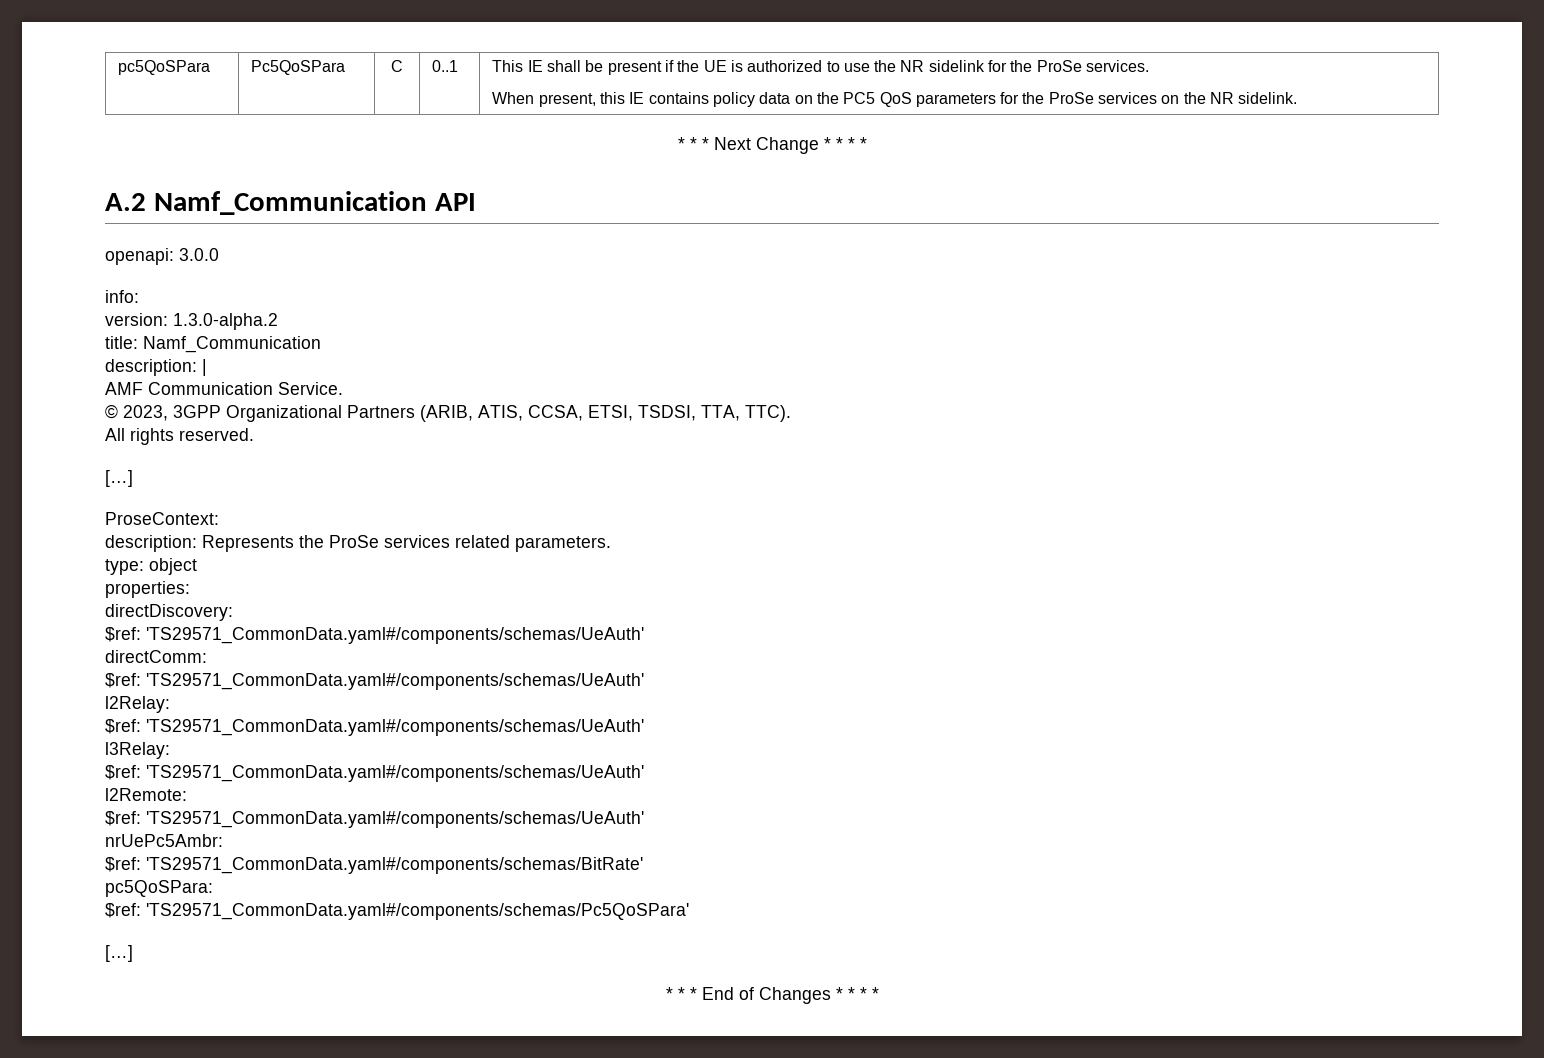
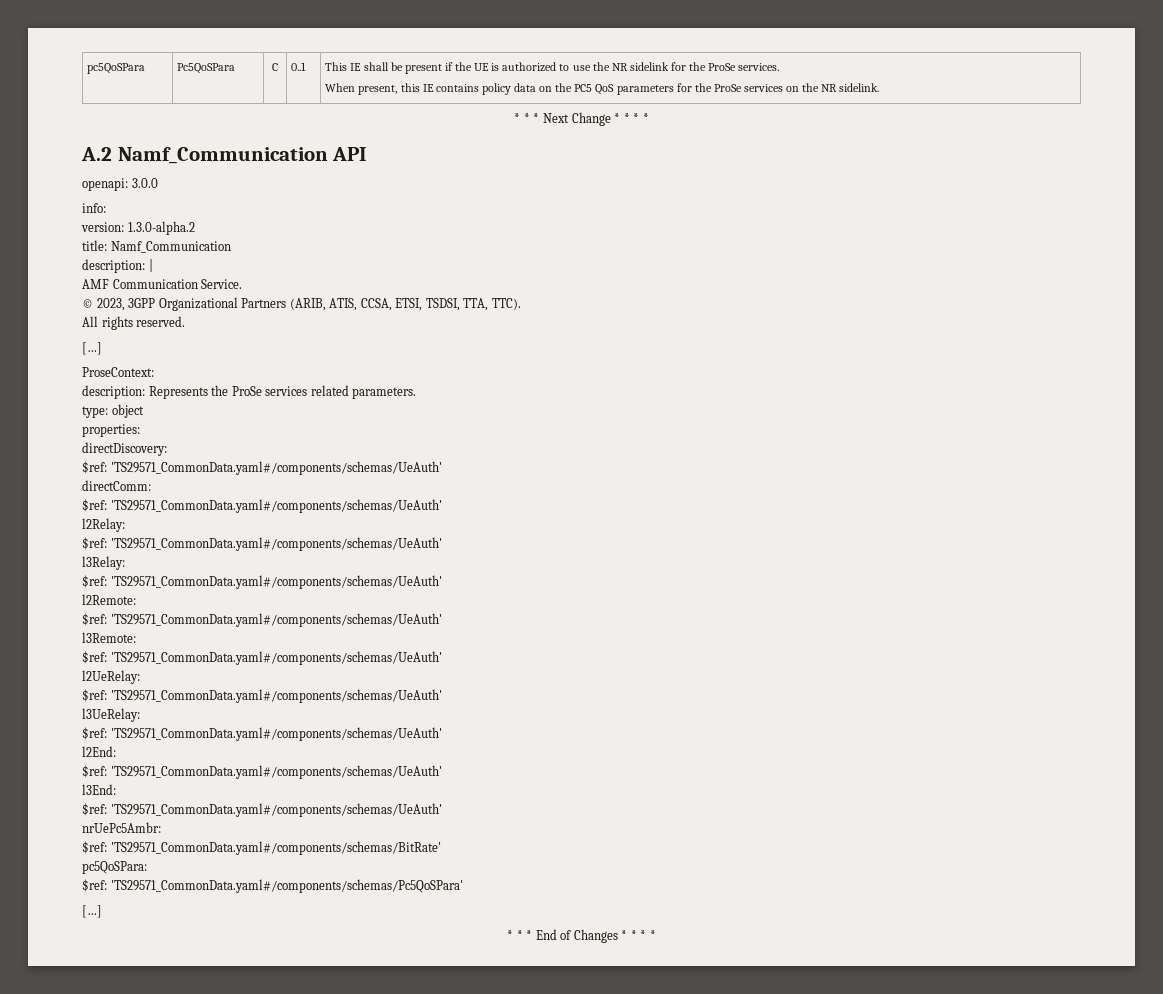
(644, 819) none -> [82,632,136,643] [82,651,442,665] [82,670,140,684] [82,689,442,703] [82,708,140,722] [82,727,442,741] [82,746,116,757] [82,765,442,779] [82,784,116,795] [82,803,442,817] // l3Remote: // $ref: 'TS29571_CommonData.yaml#/components/schemas/UeAuth' // l2UeRelay: // $ref: 'TS29571_CommonData.yaml#/components/schemas/UeAuth' // l3UeRelay: // $ref: 'TS29571_CommonData.yaml#/components/schemas/UeAuth' // l2End: // $ref: 'TS29571_CommonData.yaml#/components/schemas/UeAuth' // l3End: // $ref: 'TS29571_CommonData.yaml#/components/schemas/UeAuth'

